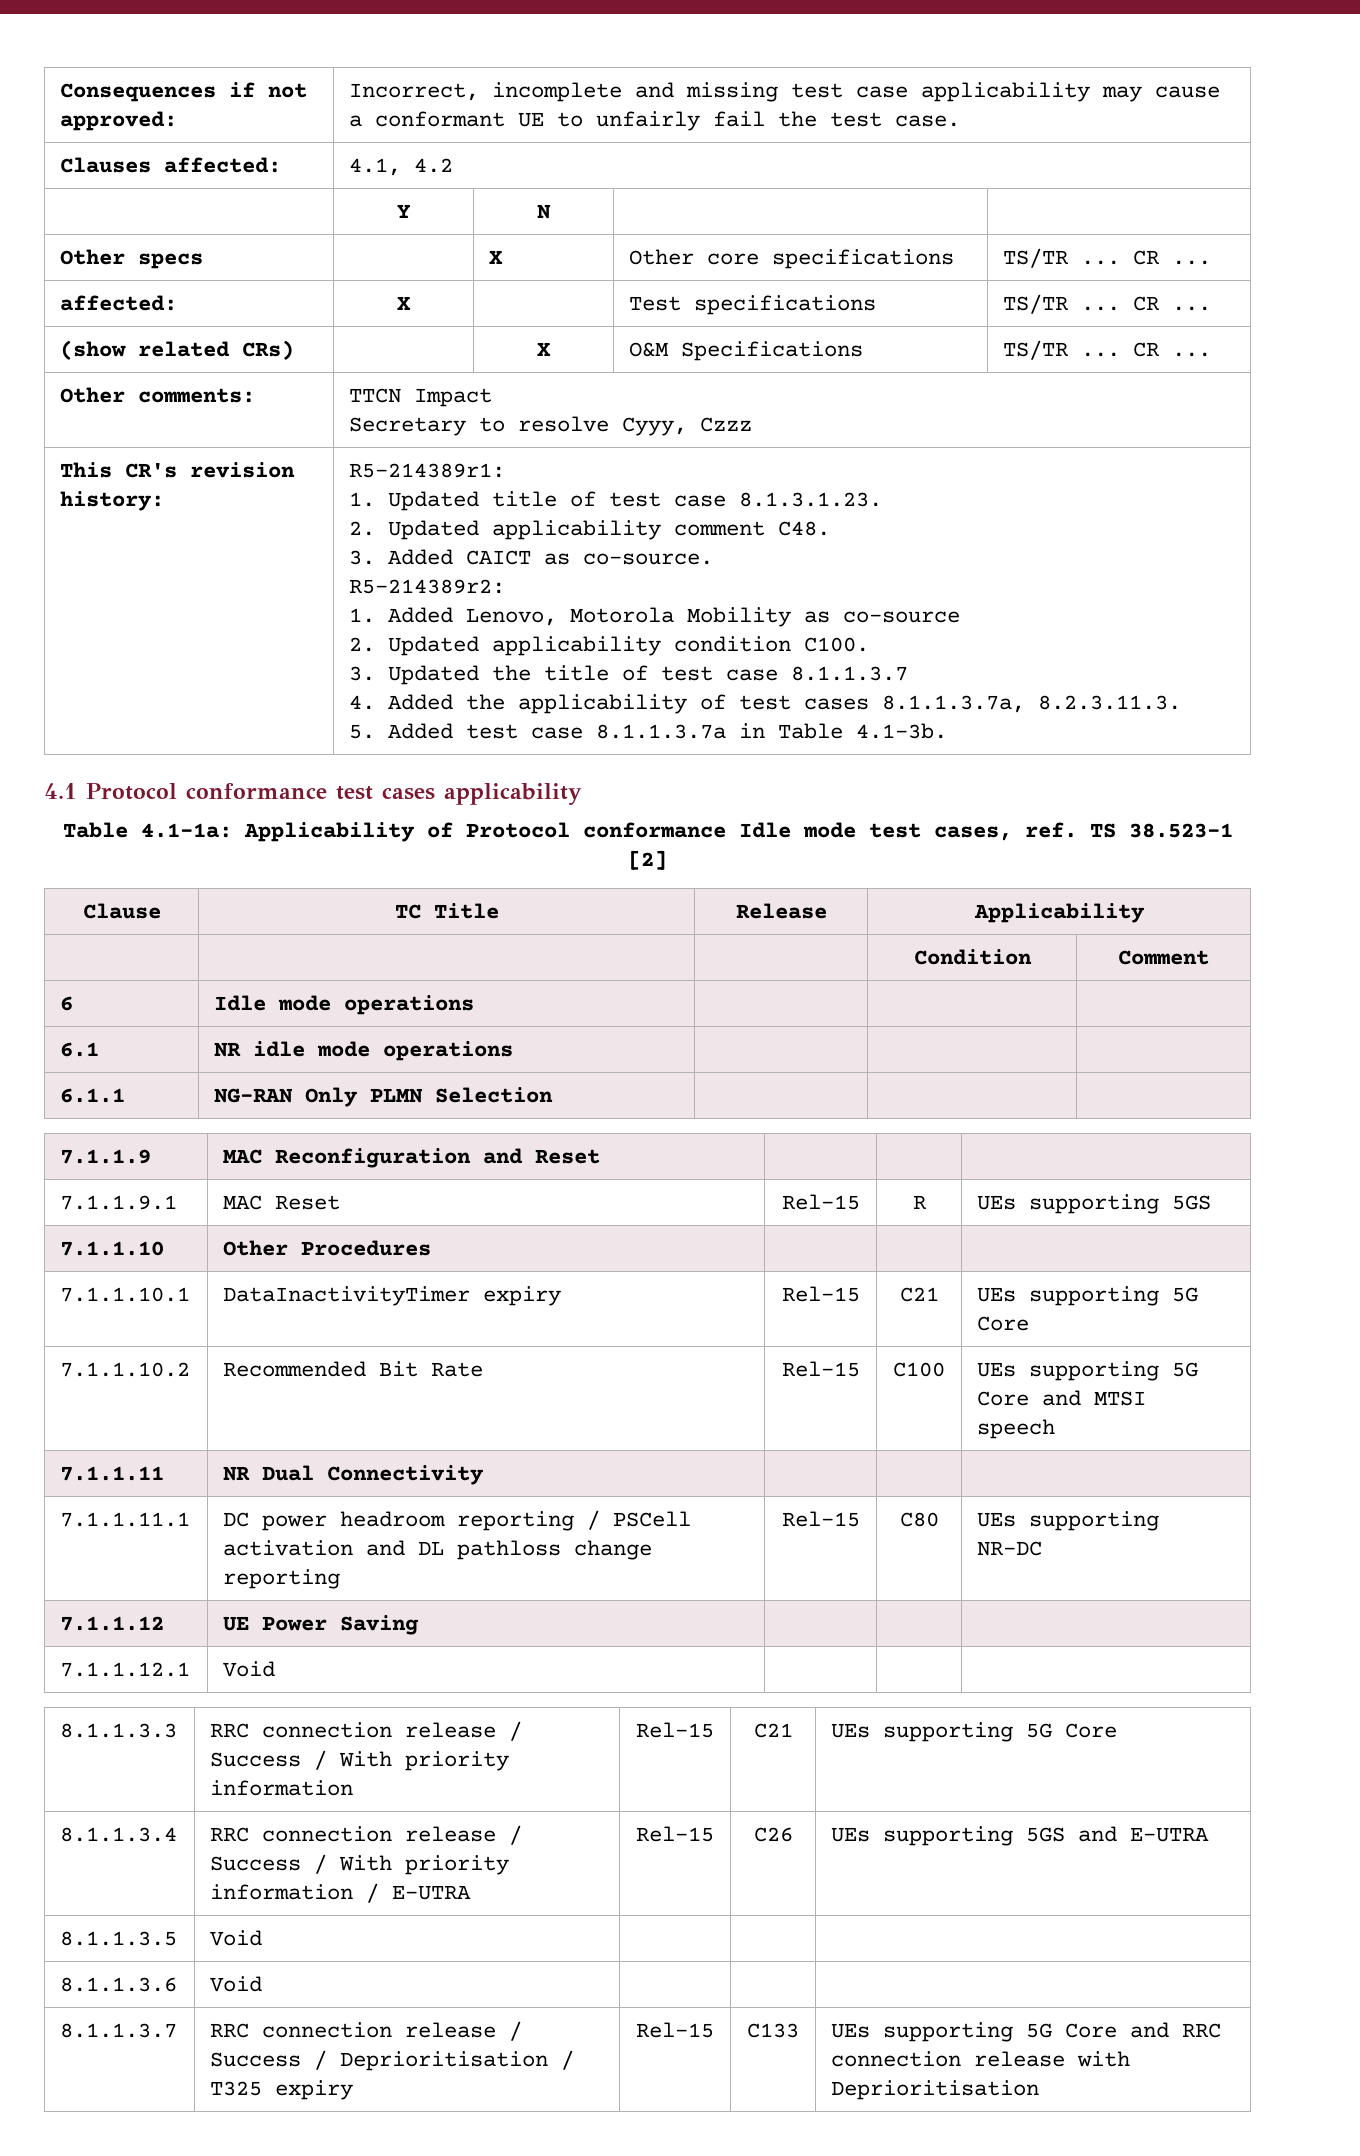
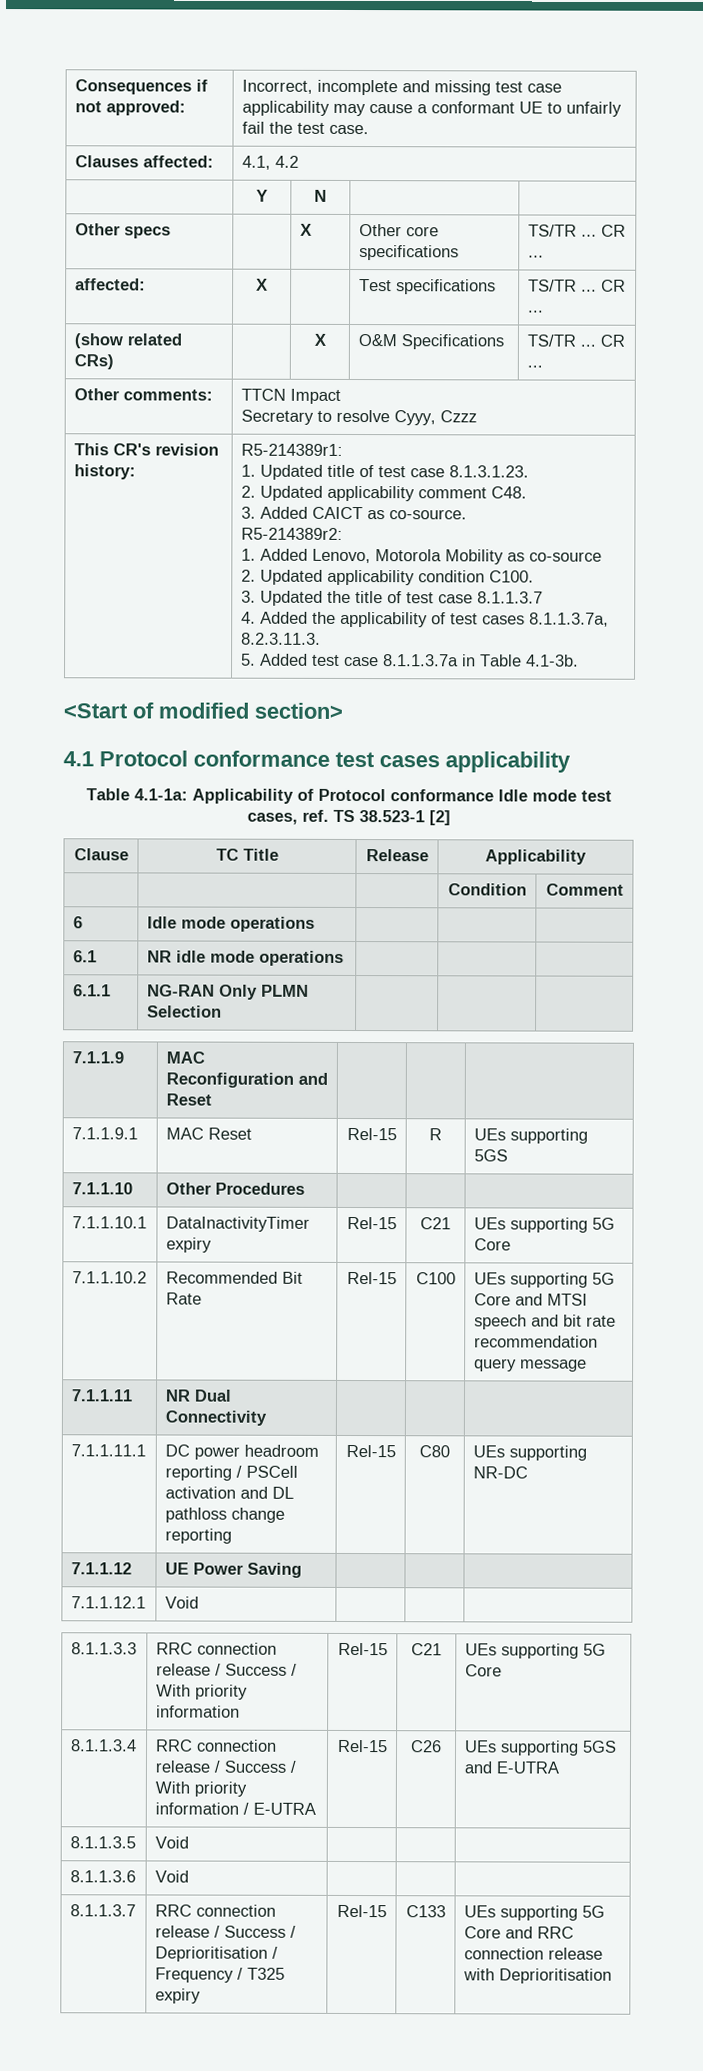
(948, 731) none -> [63,702,343,719] // <Start of modified section>
(1056, 1429) none -> [530,1314,616,1327] [473,1335,598,1348] [473,1358,587,1372] and bit rate recommendation query message
(575, 2060) none -> [154,1967,243,1983] Frequency /

